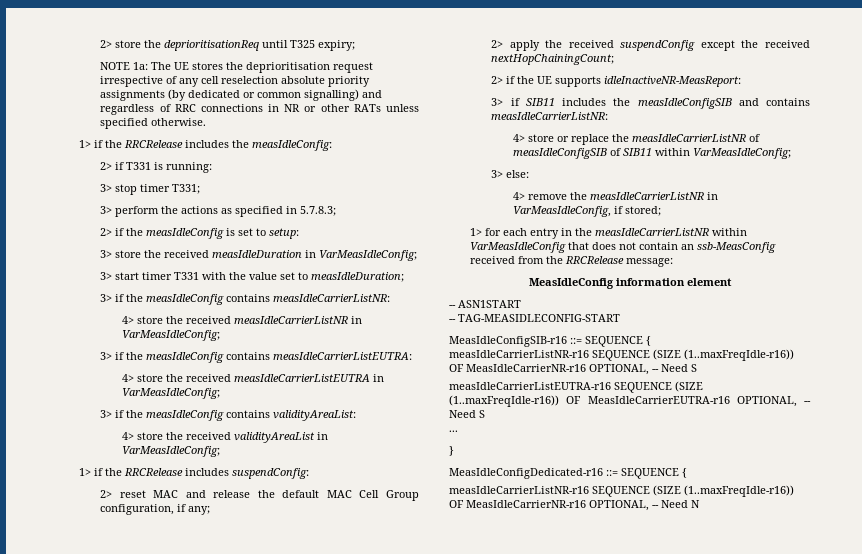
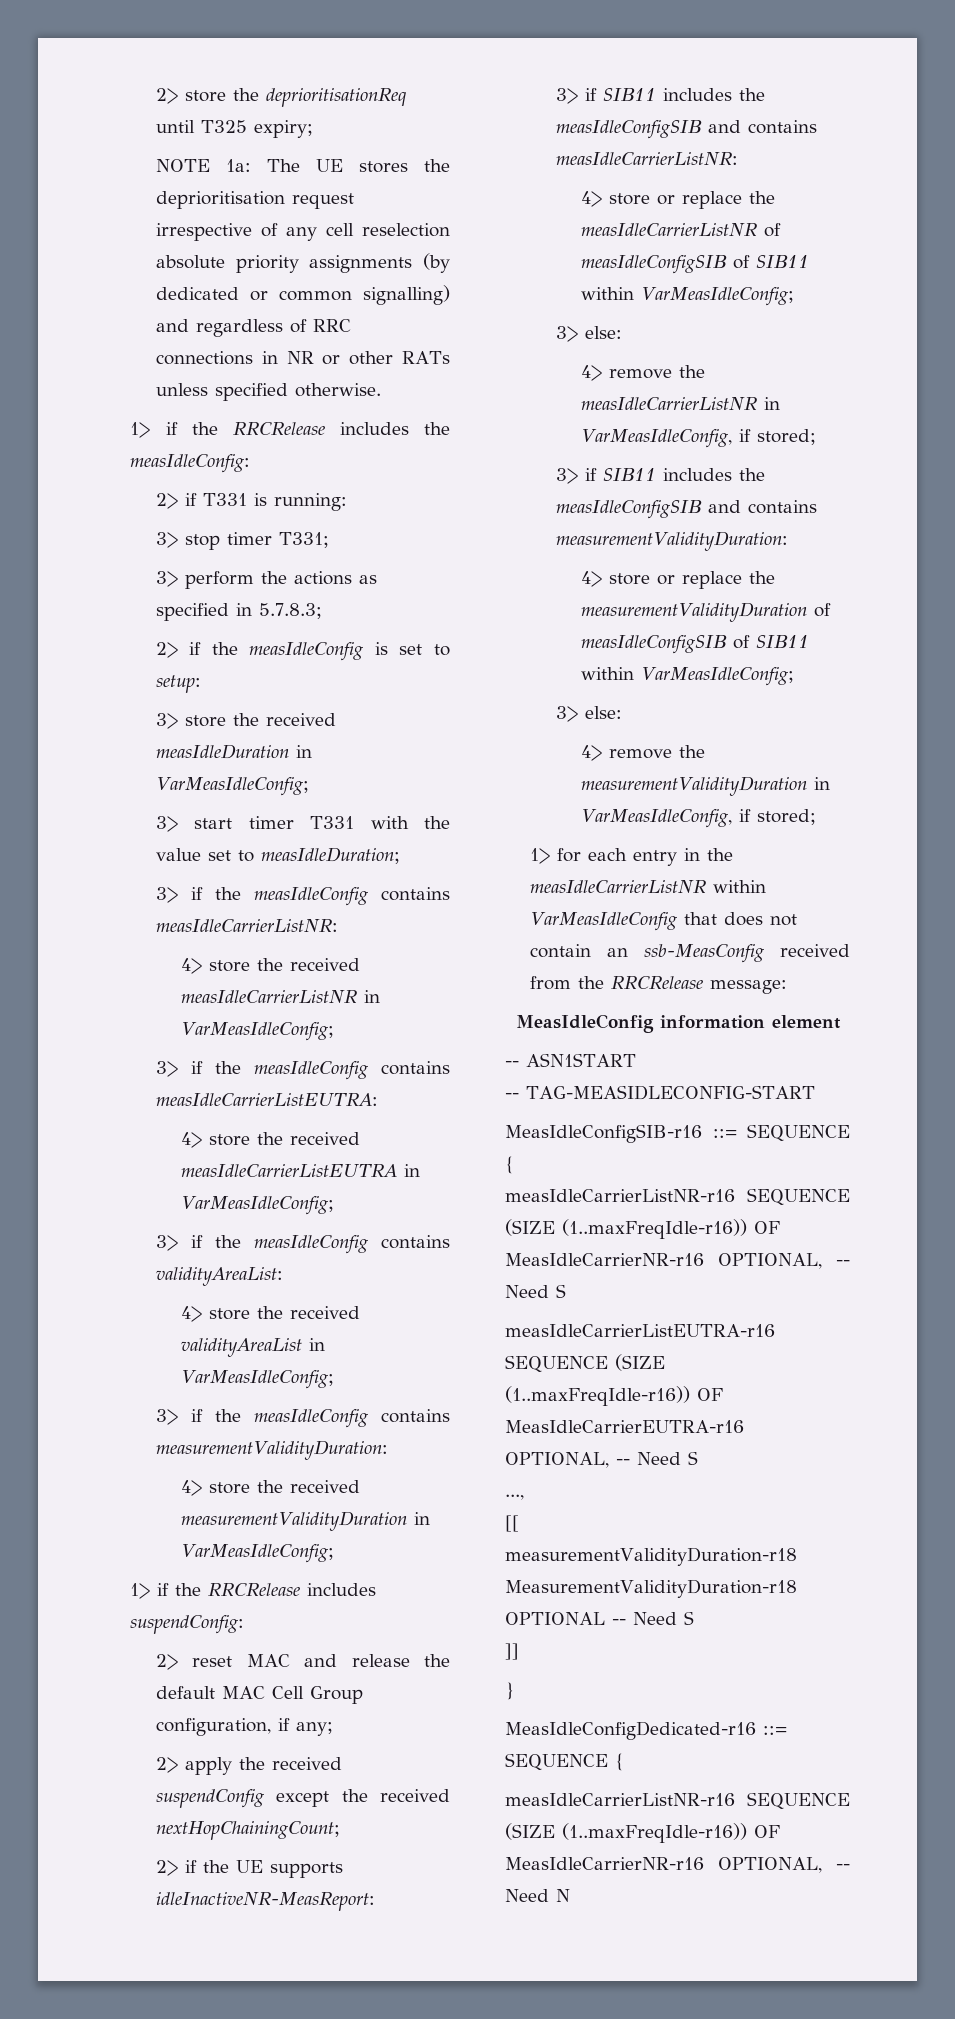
(220, 451) none -> [155,1409,450,1428] [155,1440,388,1460] [181,1480,361,1496] [181,1511,431,1531] [181,1544,335,1563] // 3> if the measIdleConfig contains measurementValidityDuration: // 4> store the received measurementValidityDuration in VarMeasIdleConfig;
(661, 211) none -> [555,468,765,484] [555,500,817,519] [555,531,788,551] [581,571,776,589] [581,602,832,622] [581,635,810,654] [581,667,795,686] [555,706,622,722] [581,745,706,761] [581,776,831,796] [581,809,817,828] // 3> if SIB11 includes the measIdleConfigSIB and contains measurementValidityDuration: // 4> store or replace the measurementValidityDuration of measIdleConfigSIB of SIB11 within VarMeasIdleConfig; // 3> else: // 4> remove the measurementValidityDuration in VarMeasIdleConfig, if stored;
[449,430,458,432] ... -> [505,1494,524,1500] [505,1515,519,1532] [505,1547,797,1566] [505,1579,797,1598] [505,1611,694,1625] [505,1643,519,1660] ..., // [[ // measurementValidityDuration-r18 MeasurementValidityDuration-r18 OPTIONAL -- Need S // ]]

